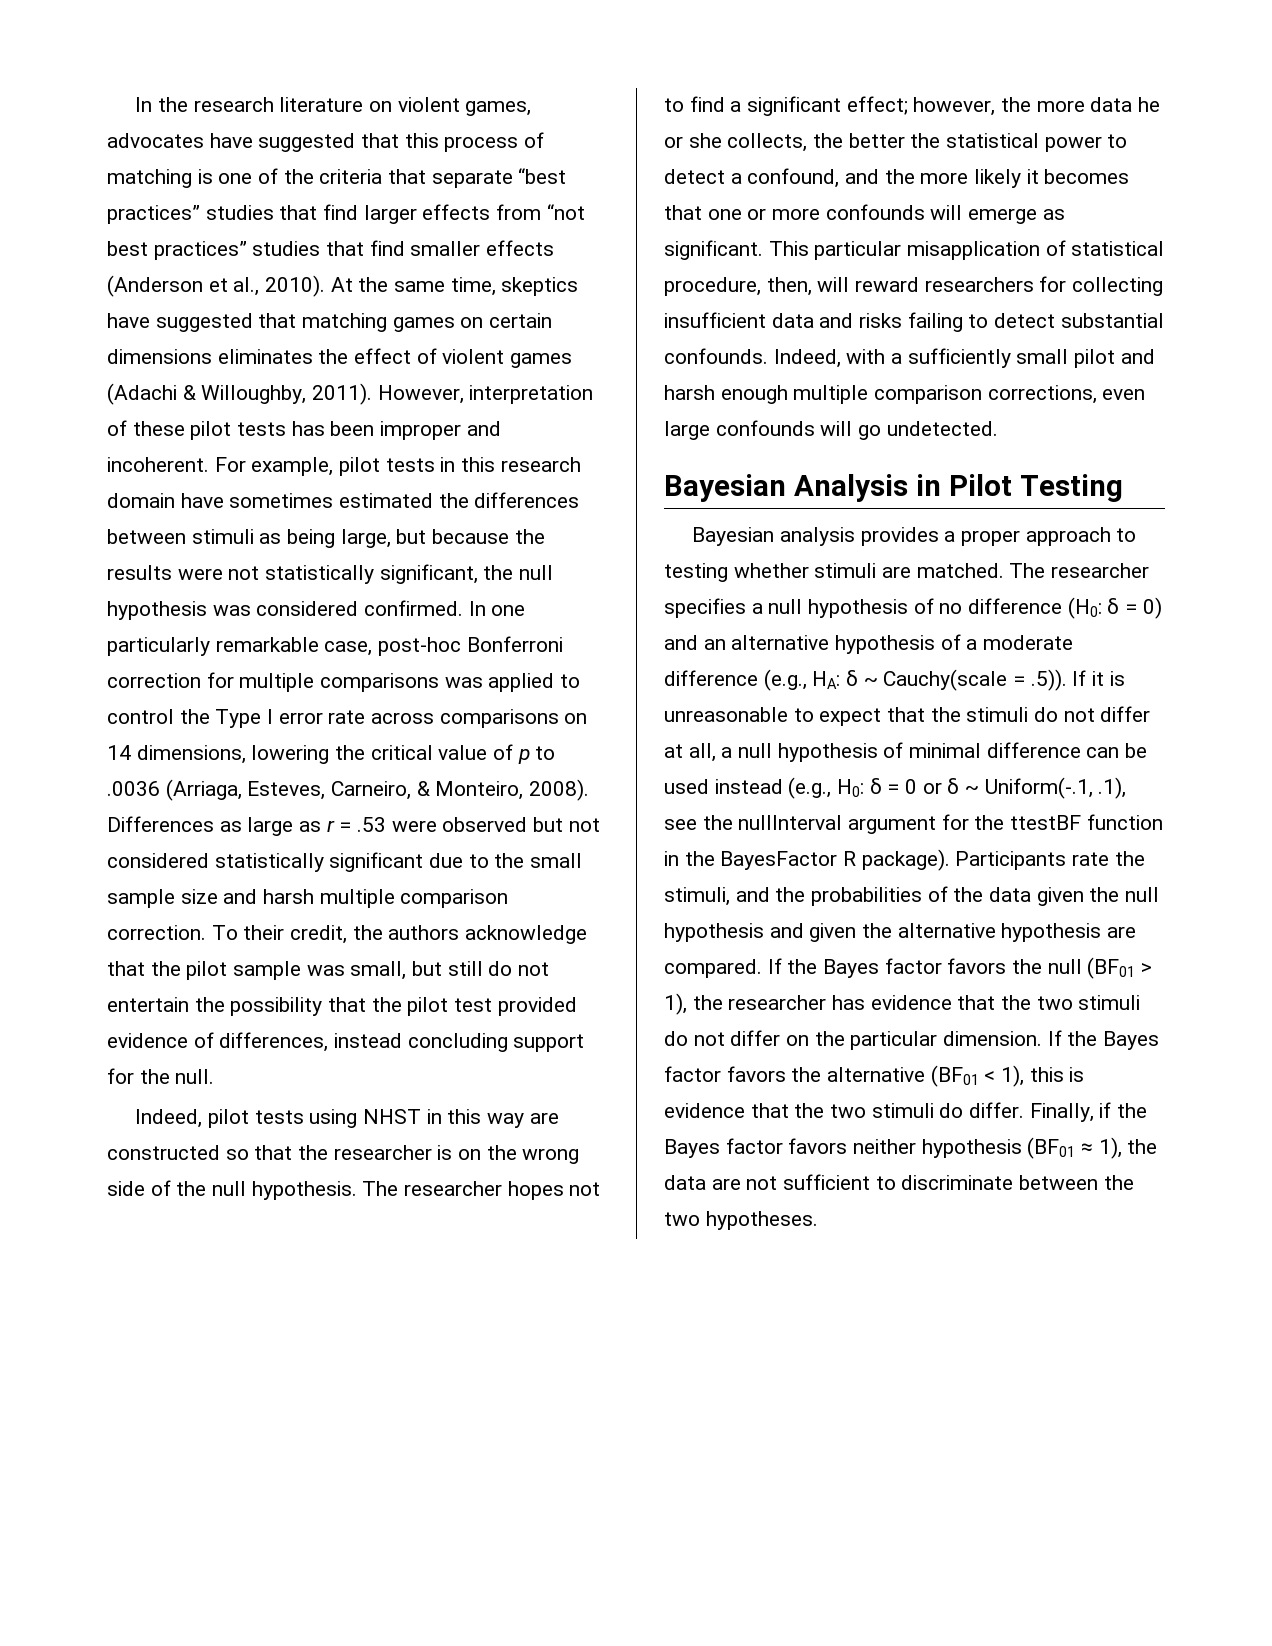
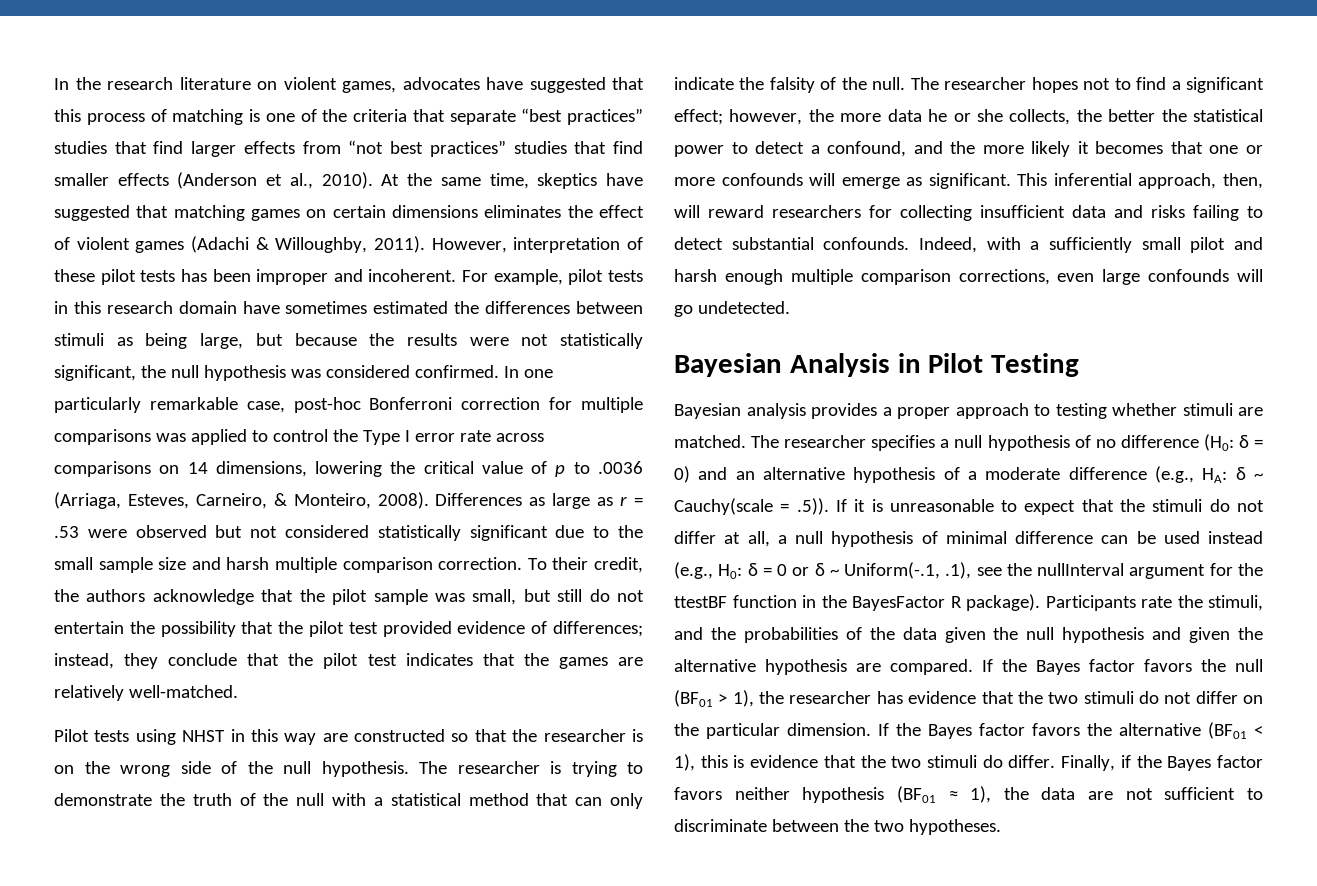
[219,1032,585,1052] [107,1068,215,1084] [135,1109,249,1128] differences, instead concluding support for the null. // Indeed, pilot -> [553,621,643,637] [54,653,643,669] [54,685,238,701] [54,729,89,742] differences; instead, they conclude that the pilot test indicates that the games are relatively well-matched. // Pilot
(503, 1188) none -> [550,761,643,777] [54,793,643,809] [674,77,1027,93] is trying to demonstrate the truth of the null with a statistical method that can only indicate the falsity of the null. The researcher
[814,240,1165,260] [664,277,761,296] particular misapplication of statistical procedure, -> [1053,173,1217,189] inferential approach,

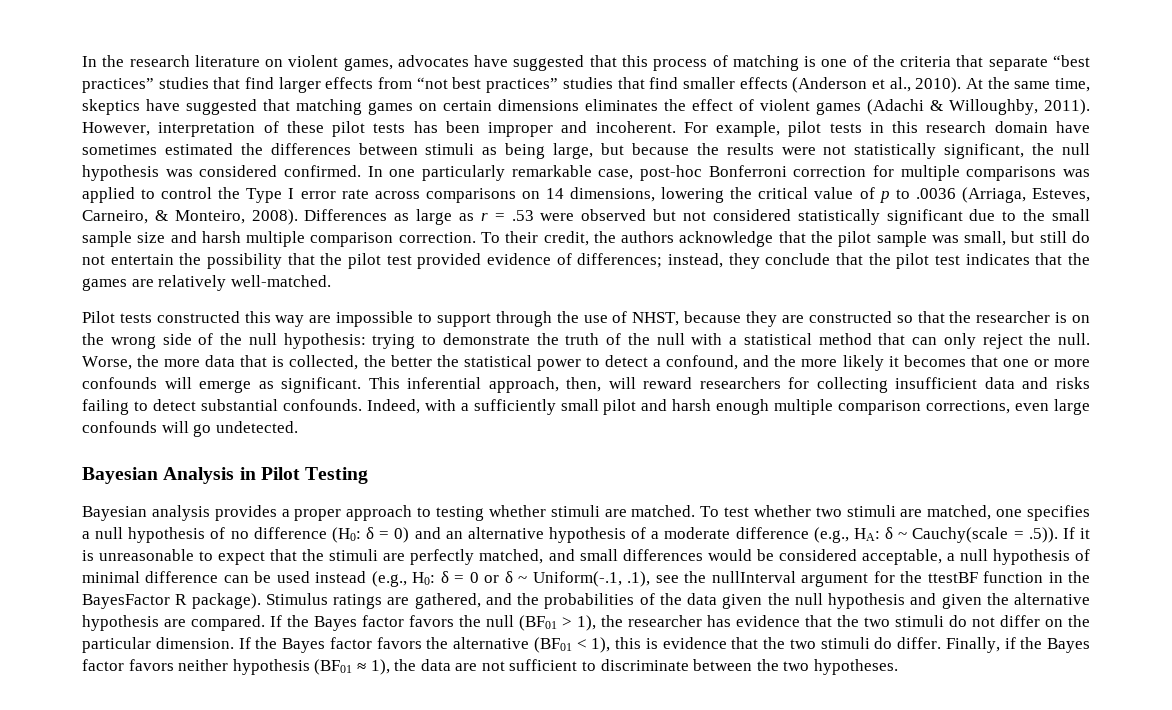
[135,729,317,745] using NHST in this way -> [156,311,778,327] constructed this way are impossible to support through the use of NHST, because they
[321,761,561,777] hypothesis. The researcher is -> [283,333,366,349] hypothesis:
[674,77,1264,93] [674,109,1071,125] indicate the falsity of the null. The researcher hopes not to find a significant effect; however, the more data he or she collects, -> [982,333,1090,349] [82,355,359,370] reject the null. Worse, the more data that is collected,
[751,435,867,448] The researcher -> [700,505,1023,520] To test whether two stimuli are matched, one
[1209,499,1264,512] [674,531,770,547] do not differ at all, -> [383,549,942,565] are perfectly matched, and small differences would be considered acceptable,
[1045,595,1263,611] Participants rate the stimuli, -> [265,593,481,609] Stimulus ratings are gathered,

